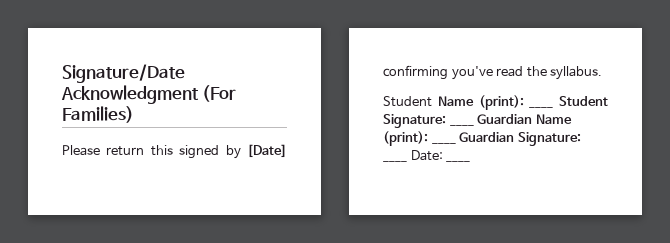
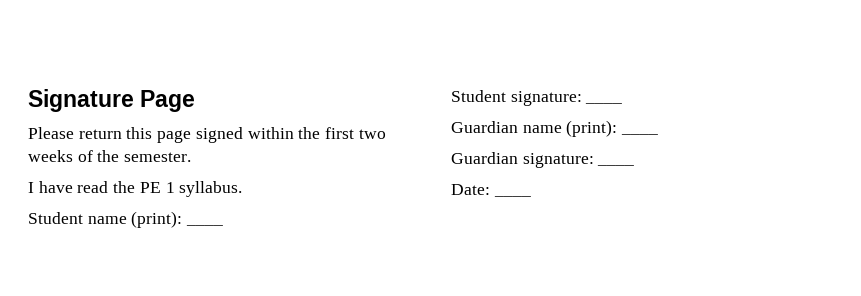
[62,64,185,83] [61,85,237,104] [62,106,134,123] Signature/Date Acknowledgment (For Families) -> [28,89,196,112] Signature Page
[179,144,287,159] [383,65,547,80] signed by [Date] confirming you've read the -> [157,127,386,143] [28,150,192,162] [28,181,175,193] page signed within the first two weeks of the semester. // I have read the PE 1
[437,95,554,110] [559,96,608,106] [383,114,474,128] [477,114,572,124] [383,131,456,146] [459,132,581,146] [383,160,407,162] Name (print): ____ Student Signature: ____ Guardian Name (print): ____ Guardian Signature: ____ -> [87,211,224,228] [451,90,623,106] [451,120,659,137] [451,152,635,168] name (print): ____ // Student signature: ____ // Guardian name (print): ____ // Guardian signature: ____ //

